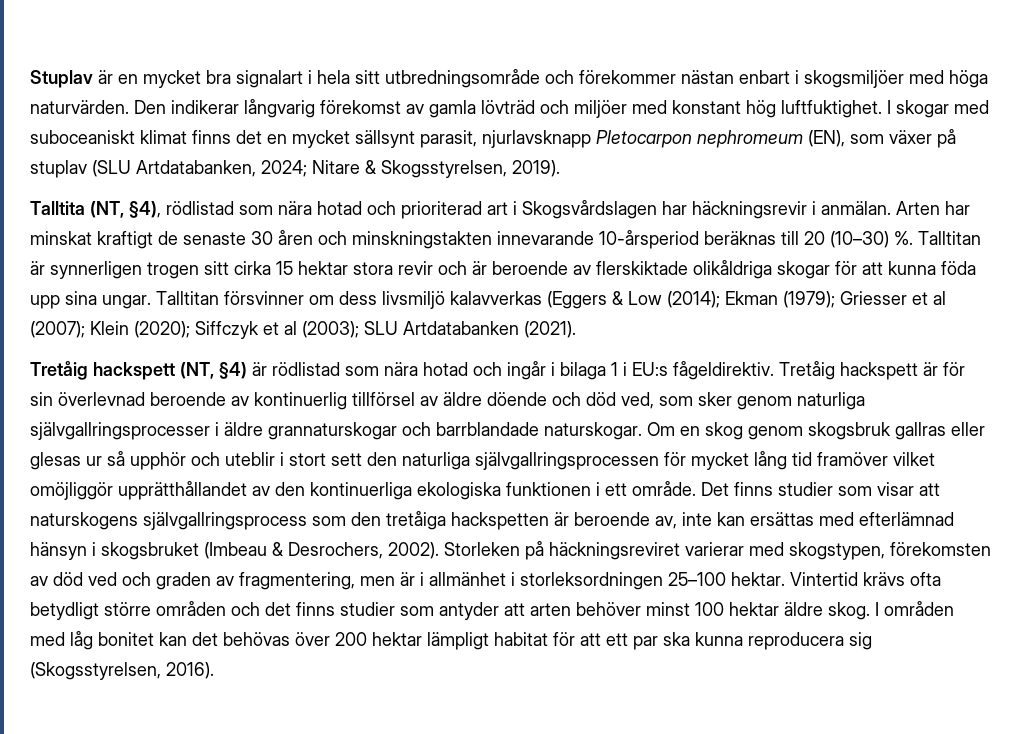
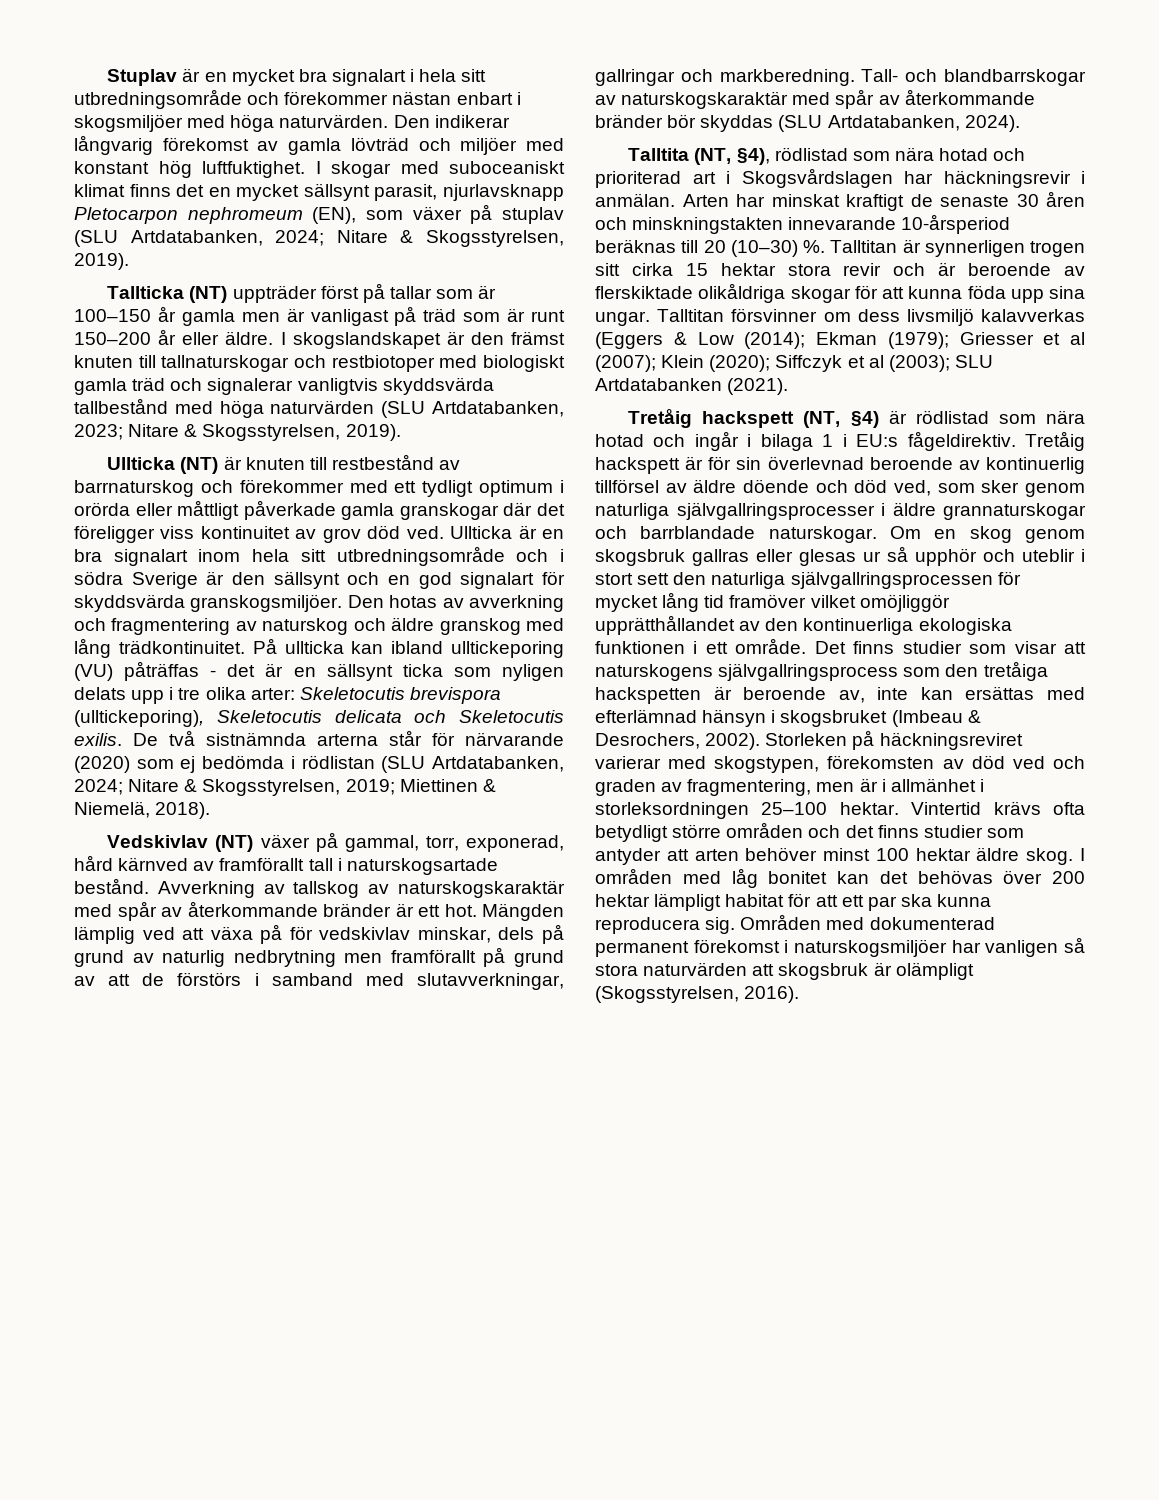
(560, 168) none -> [107,283,497,303] [74,306,565,326] [74,329,565,349] [74,355,565,372] [74,377,494,395] [74,398,564,418] [74,424,401,441] [107,454,461,474] [74,479,564,497] [74,500,565,520] [74,525,565,543] [74,546,564,566] [74,571,565,589] [74,594,564,612] [74,617,565,635] [74,638,564,658] [74,661,564,681] [74,687,501,704] [74,710,564,727] [74,730,564,746] [74,755,564,773] [74,779,496,796] [74,801,211,819] [107,832,564,852] [74,855,498,875] [74,878,565,898] [74,901,564,921] [74,924,564,944] [74,947,564,967] [74,972,564,990] [595,69,1086,86] [595,89,1035,109] [595,114,1020,132] // Tallticka (NT) uppträder först på tallar som är 100–150 år gamla men är vanligast på träd som är runt 150–200 år eller äldre. I skogslandskapet är den främst knuten till tallnaturskogar och restbiotoper med biologiskt gamla träd och signalerar vanligtvis skyddsvärda tallbestånd med höga naturvärden (SLU Artdatabanken, 2023; Nitare & Skogsstyrelsen, 2019). // Ullticka (NT) är knuten till restbestånd av barrnaturskog och förekommer med ett tydligt optimum i orörda eller måttligt påverkade gamla granskogar där det föreligger viss kontinuitet av grov död ved. Ullticka är en bra signalart inom hela sitt utbredningsområde och i södra Sverige är den sällsynt och en god signalart för skyddsvärda granskogsmiljöer. Den hotas av avverkning och fragmentering av naturskog och äldre granskog med lång trädkontinuitet. På ullticka kan ibland ulltickeporing (VU) påträffas - det är en sällsynt ticka som nyligen delats upp i tre olika arter: Skeletocutis brevispora (ulltickeporing), Skeletocutis delicata och Skeletocutis exilis. De två sistnämnda arterna står för närvarande (2020) som ej bedömda i rödlistan (SLU Artdatabanken, 2024; Nitare & Skogsstyrelsen, 2019; Miettinen & Niemelä, 2018). // Vedskivlav (NT) växer på gammal, torr, exponerad, hård kärnved av framförallt tall i naturskogsartade bestånd. Avverkning av tallskog av naturskogskaraktär med spår av återkommande bränder är ett hot. Mängden lämplig ved att växa på för vedskivlav minskar, dels på grund av naturlig nedbrytning men framförallt på grund av att de förstörs i samband med slutavverkningar, gallringar och markberedning. Tall- och blandbarrskogar av naturskogskaraktär med spår av återkommande bränder bör skyddas (SLU Artdatabanken, 2024).
[849,632,872,650] sig -> [705,914,995,934] [595,937,1085,957] [595,962,974,980] sig. Områden med dokumenterad permanent förekomst i naturskogsmiljöer har vanligen så stora naturvärden att skogsbruk är olämpligt

